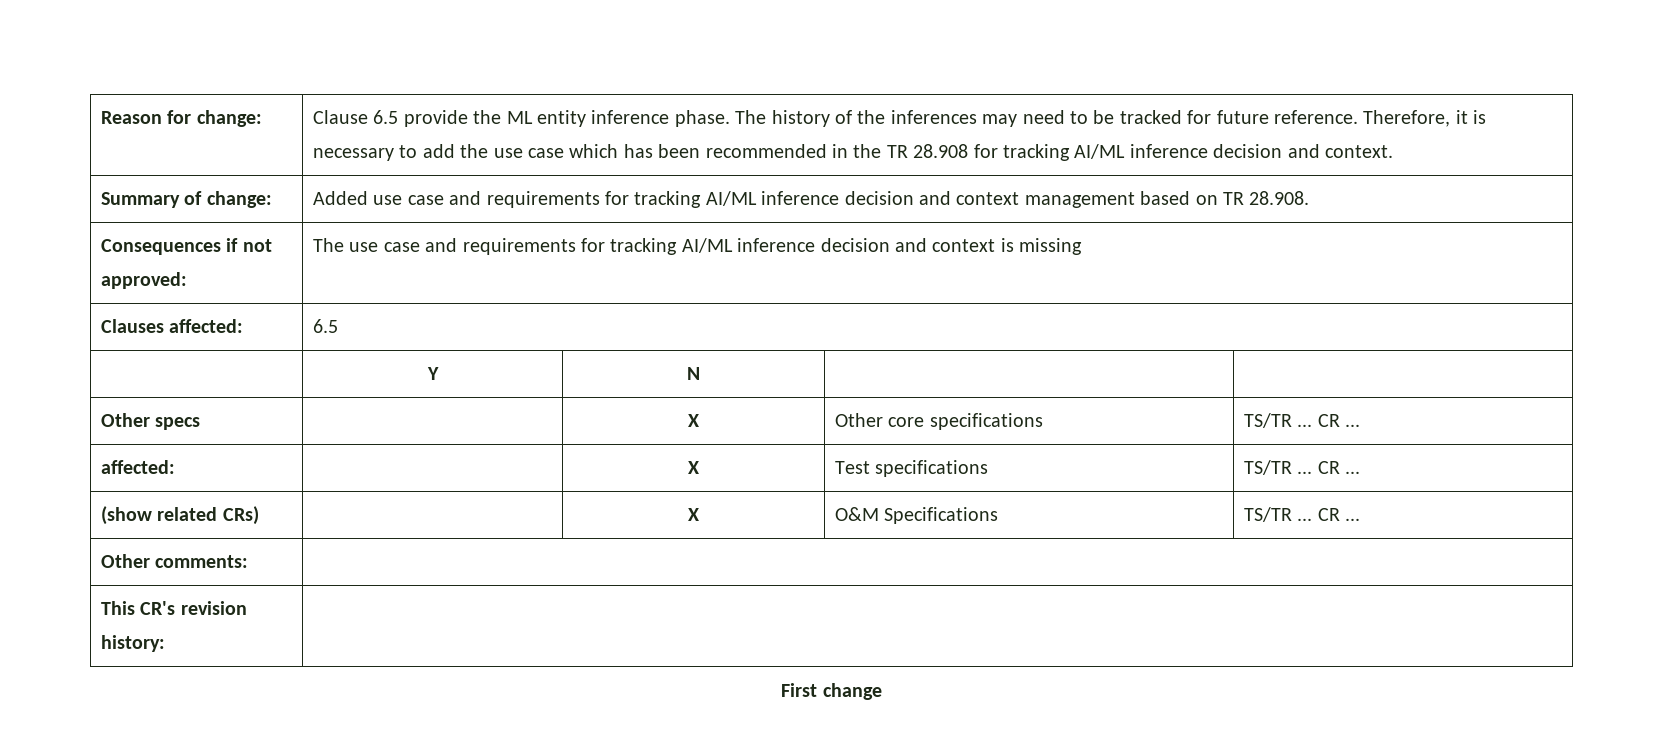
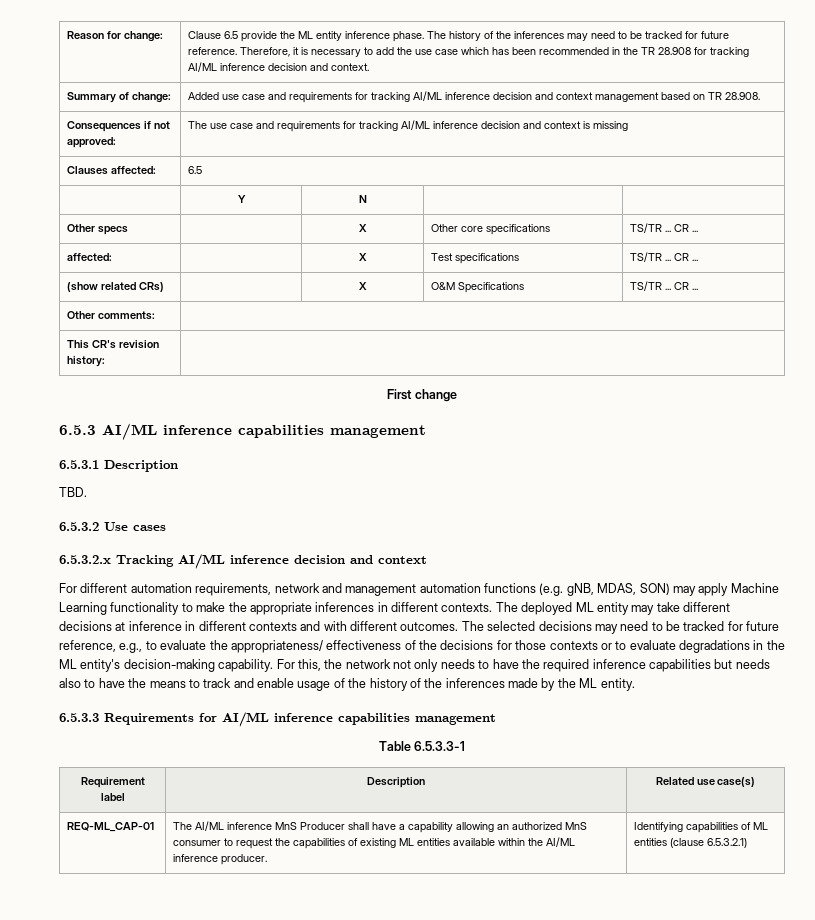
(882, 691) none -> [59,423,426,440] [59,460,178,472] [59,487,87,497] [59,522,166,531] [59,554,427,569] [59,583,779,596] [59,602,730,615] [59,621,780,634] [59,640,785,653] [59,659,770,672] [59,678,635,691] [59,712,496,727] [378,741,466,751] [80,777,145,788] [100,793,125,801] [367,777,425,788] [655,777,756,787] [67,822,155,832] [173,821,588,833] [173,837,576,849] [173,854,268,865] [634,822,769,833] [634,838,748,848] // 6.5.3 AI/ML inference capabilities management // 6.5.3.1 Description // TBD. // 6.5.3.2 Use cases // 6.5.3.2.x Tracking AI/ML inference decision and context // For different automation requirements, network and management automation functions (e.g. gNB, MDAS, SON) may apply Machine Learning functionality to make the appropriate inferences in different contexts. The deployed ML entity may take different decisions at inference in different contexts and with different outcomes. The selected decisions may need to be tracked for future reference, e.g., to evaluate the appropriateness/ effectiveness of the decisions for those contexts or to evaluate degradations in the ML entity's decision-making capability. For this, the network not only needs to have the required inference capabilities but needs also to have the means to track and enable usage of the history of the inferences made by the ML entity. // 6.5.3.3 Requirements for AI/ML inference capabilities management // Table 6.5.3.3-1 // Requirement label | Description | Related use case(s) // REQ-ML_CAP-01 | The AI/ML inference MnS Producer shall have a capability allowing an authorized MnS consumer to request the capabilities of existing ML entities available within the AI/ML inference producer. | Identifying capabilities of ML entities (clause 6.5.3.2.1)

